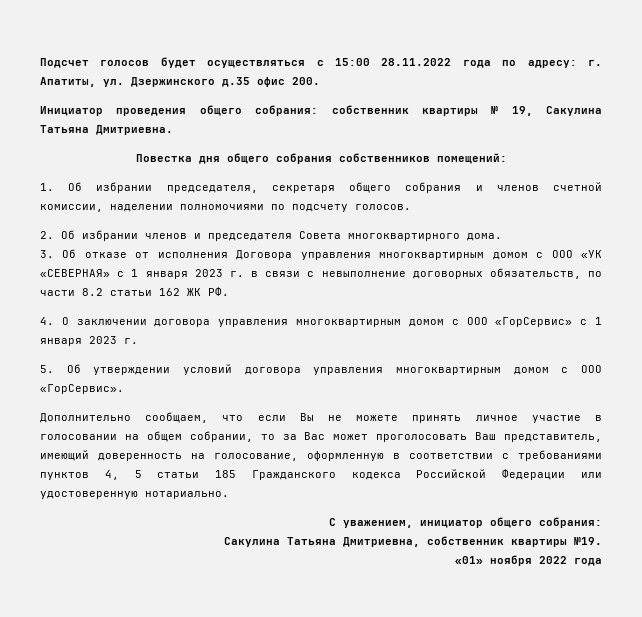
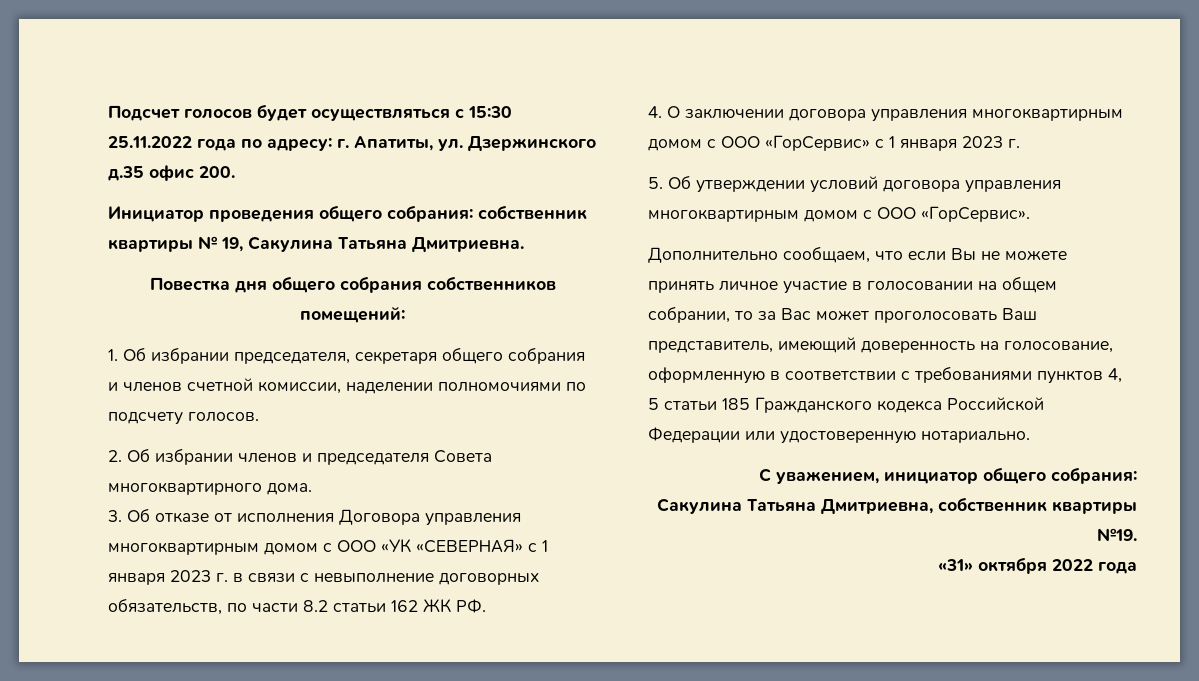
[335,58,452,66] 15:00 28.11.2022 -> [468,106,512,118] [108,136,192,148] 15:30 25.11.2022
[455,555,532,566] «01» ноября -> [938,557,1047,574] «31» октября

